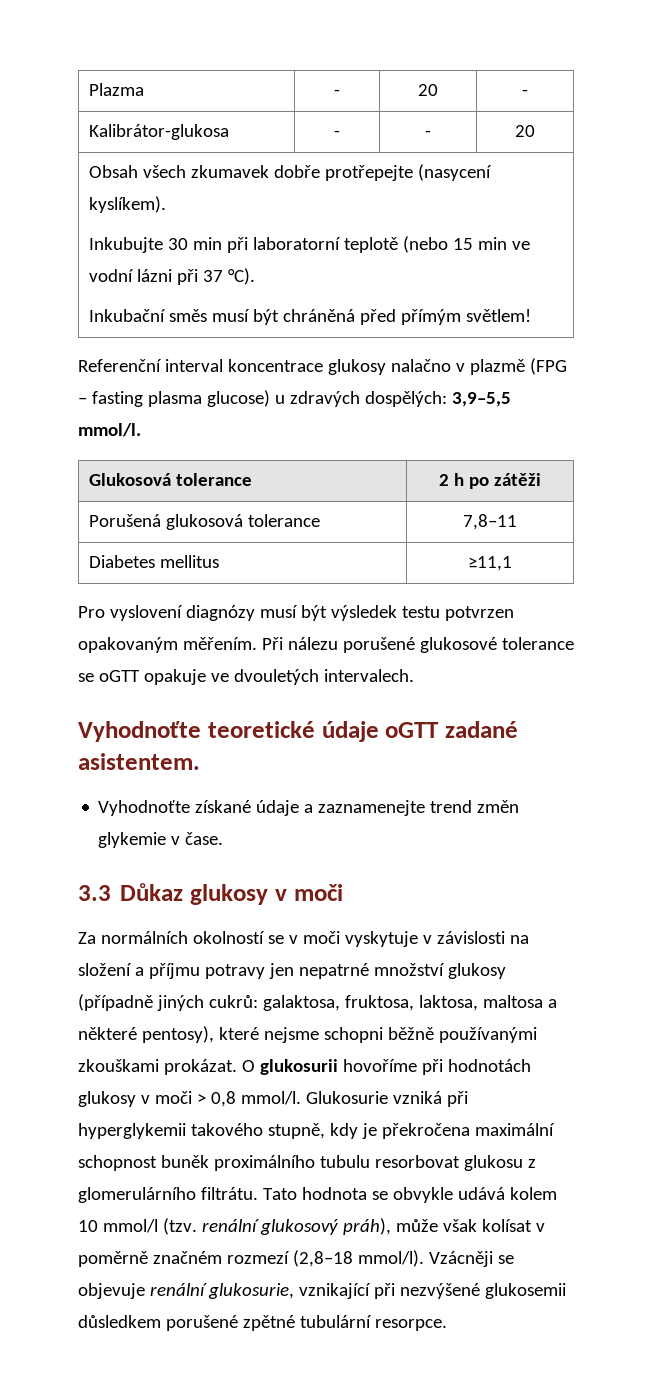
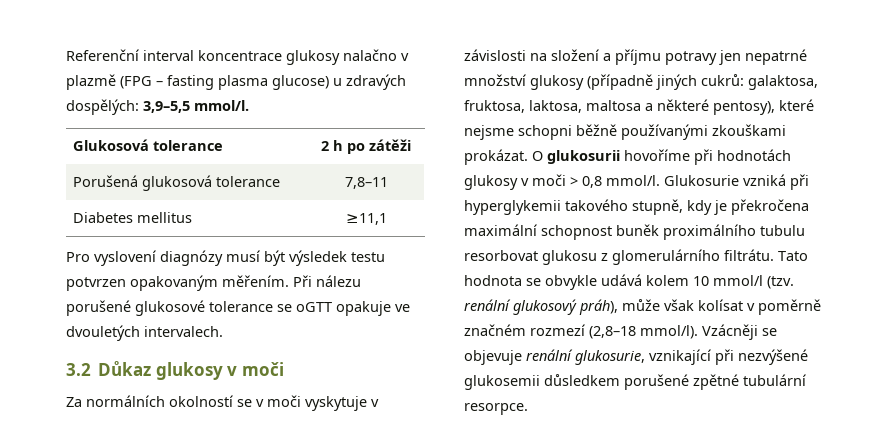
[89,83,145,96] [334,89,340,96] [418,84,438,96] [522,89,528,96] [89,124,230,140] [334,130,340,137] [425,130,431,137] [515,125,535,137] [89,164,493,181] [89,196,167,213] [89,236,531,253] [89,268,256,285] [89,309,532,325] Plazma | - | 20 | - // Kalibrátor-glukosa | - | - | 20 // Obsah všech zkumavek dobře protřepejte (nasycení kyslíkem). // Inkubujte 30 min při laboratorní teplotě (nebo 15 min ve vodní lázni při 37 °C). // Inkubační směs musí být chráněná před přímým světlem! // -> (66, 55) none
[78,721,518,742] [78,753,200,770] [98,800,520,816] [98,832,224,848] [78,885,111,901] Vyhodnoťte teoretické údaje oGTT zadané asistentem. // Vyhodnoťte získané údaje a zaznamenejte trend změn glykemie v čase. // 3.3 -> [66,363,91,376] 3.2

